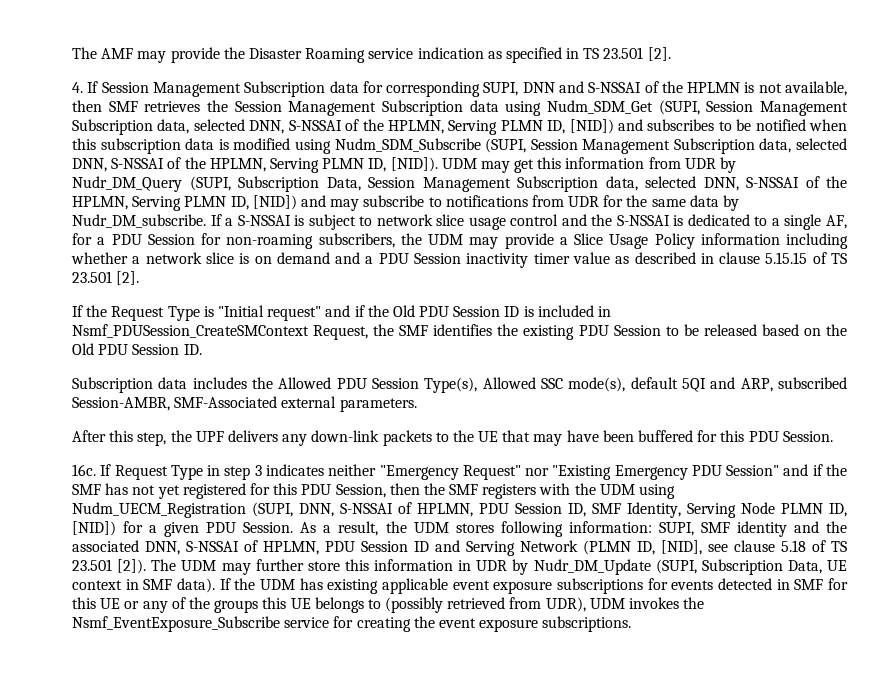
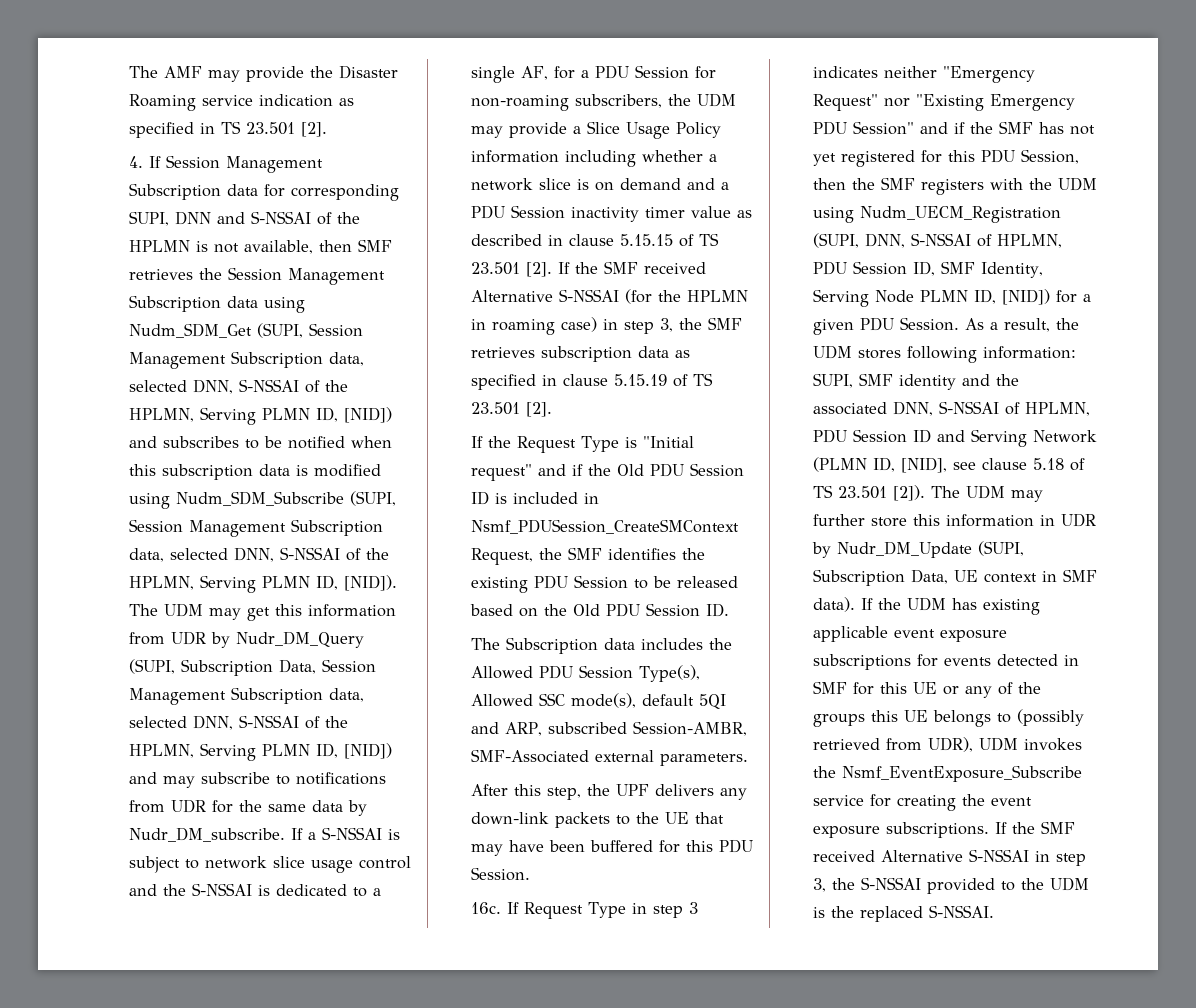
(438, 164) none -> [128,604,158,616] The
(140, 278) none -> [557,261,706,274] [470,289,748,304] [470,317,742,335] [470,346,690,362] [470,373,713,390] [470,402,552,417] If the SMF received Alternative S-NSSAI (for the HPLMN in roaming case) in step 3, the SMF retrieves subscription data as specified in clause 5.15.19 of TS 23.501 [2].
(202, 349) none -> [470,638,500,650] The
(632, 624) none -> [994,821,1075,834] [812,849,1086,866] [812,877,1089,894] [812,905,994,922] If the SMF received Alternative S-NSSAI in step 3, the S-NSSAI provided to the UDM is the replaced S-NSSAI.

